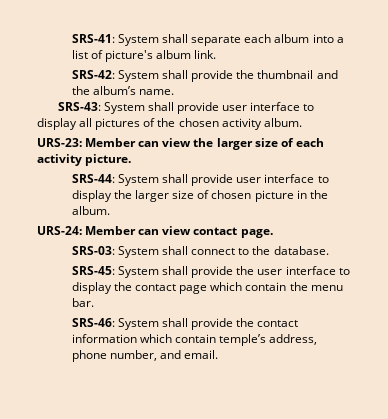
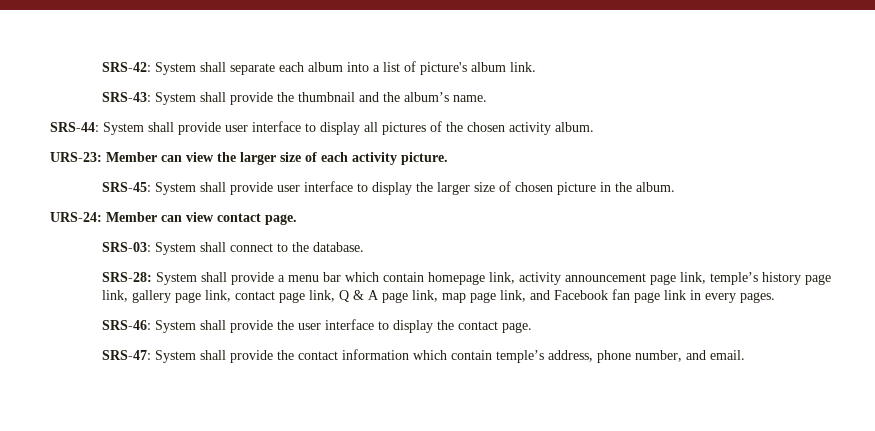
[71,34,115,43] SRS-41: -> [101,62,151,72] SRS-42:
[71,70,115,79] SRS-42: -> [101,92,151,102] SRS-43:
[57,102,101,111] SRS-43: -> [50,122,99,132] SRS-44:
[71,174,115,183] SRS-44: -> [101,182,151,192] SRS-45:
[71,266,115,275] SRS-45: -> [101,272,831,285] [101,289,775,303] [101,320,151,330] SRS-28: System shall provide a menu bar which contain homepage link, activity announcement page link, temple’s history page link, gallery page link, contact page link, Q & A page link, map page link, and Facebook fan page link in every pages. // SRS-46:
[179,282,343,294] [71,298,94,307] [71,318,115,327] page which contain the menu bar. // SRS-46: -> [501,322,532,333] [101,350,151,360] page. // SRS-47:

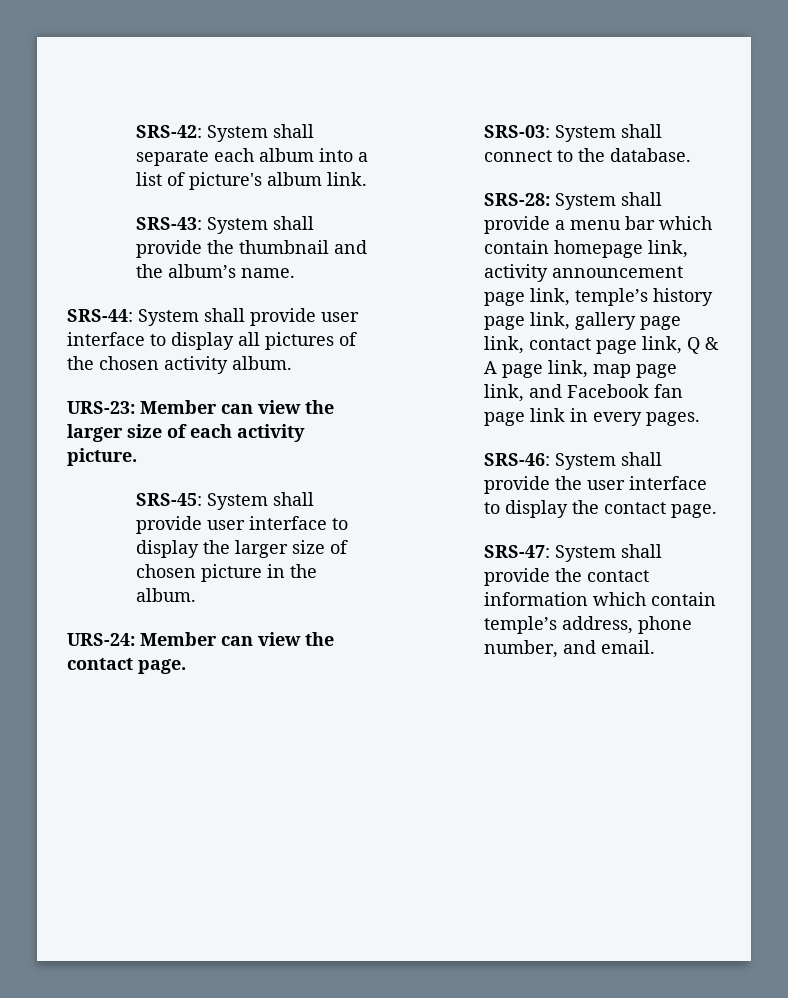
(214, 217) none -> [305,632,334,646] the

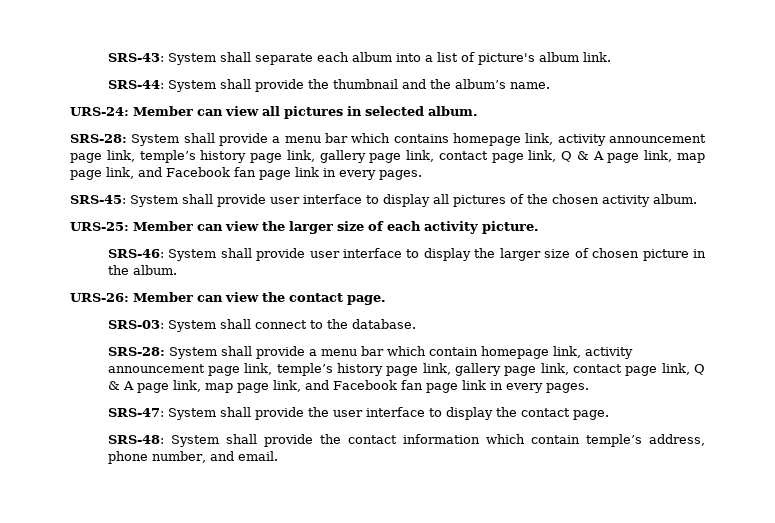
[136,125,203,138] SRS-42: -> [107,53,164,62] SRS-43:
[136,217,203,230] SRS-43: -> [107,80,164,89] SRS-44:
[67,309,133,322] SRS-44: -> [70,106,478,119] [70,133,706,146] [70,150,705,163] [70,167,422,180] [70,195,126,204] URS-24: Member can view all pictures in selected album. // SRS-28: System shall provide a menu bar which contains homepage link, activity announcement page link, temple’s history page link, gallery page link, contact page link, Q & A page link, map page link, and Facebook fan page link in every pages. // SRS-45:
[67,401,135,414] URS-23: -> [70,222,129,231] URS-25:
[136,493,203,506] SRS-45: -> [107,249,164,258] SRS-46:
[67,633,135,646] URS-24: -> [70,293,129,302] URS-26:
[484,453,551,466] SRS-46: -> [107,408,164,417] SRS-47:
[484,545,551,558] SRS-47: -> [107,435,164,444] SRS-48:

